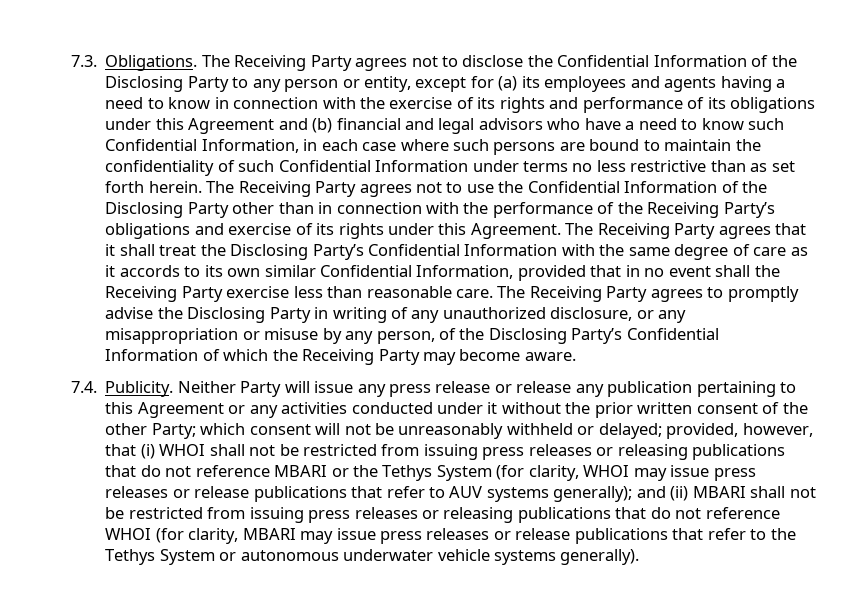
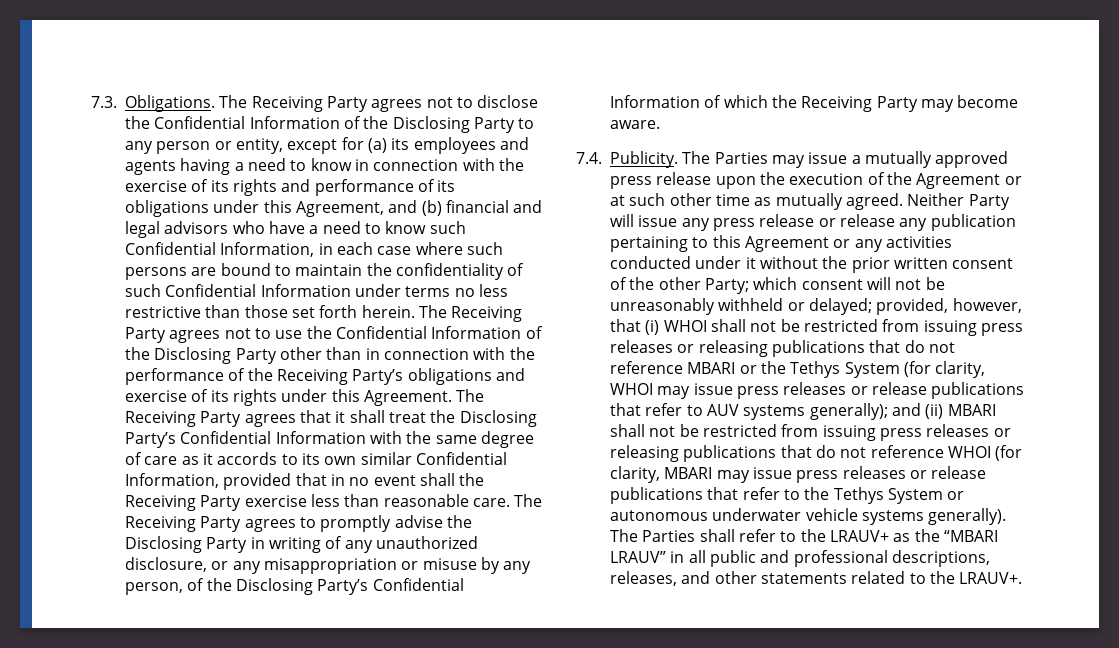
[188,118,275,134] Agreement -> [295,201,384,217] Agreement,
[750,163,768,172] as -> [244,305,288,318] those
(174, 389) none -> [682,151,1009,168] [610,172,1022,189] [610,193,903,210] The Parties may issue a mutually approved press release upon the execution of the Agreement or at such other time as mutually agreed.
(640, 557) none -> [610,529,998,542] [610,550,990,567] [610,571,1023,586] The Parties shall refer to the LRAUV+ as the “MBARI LRAUV” in all public and professional descriptions, releases, and other statements related to the LRAUV+.

